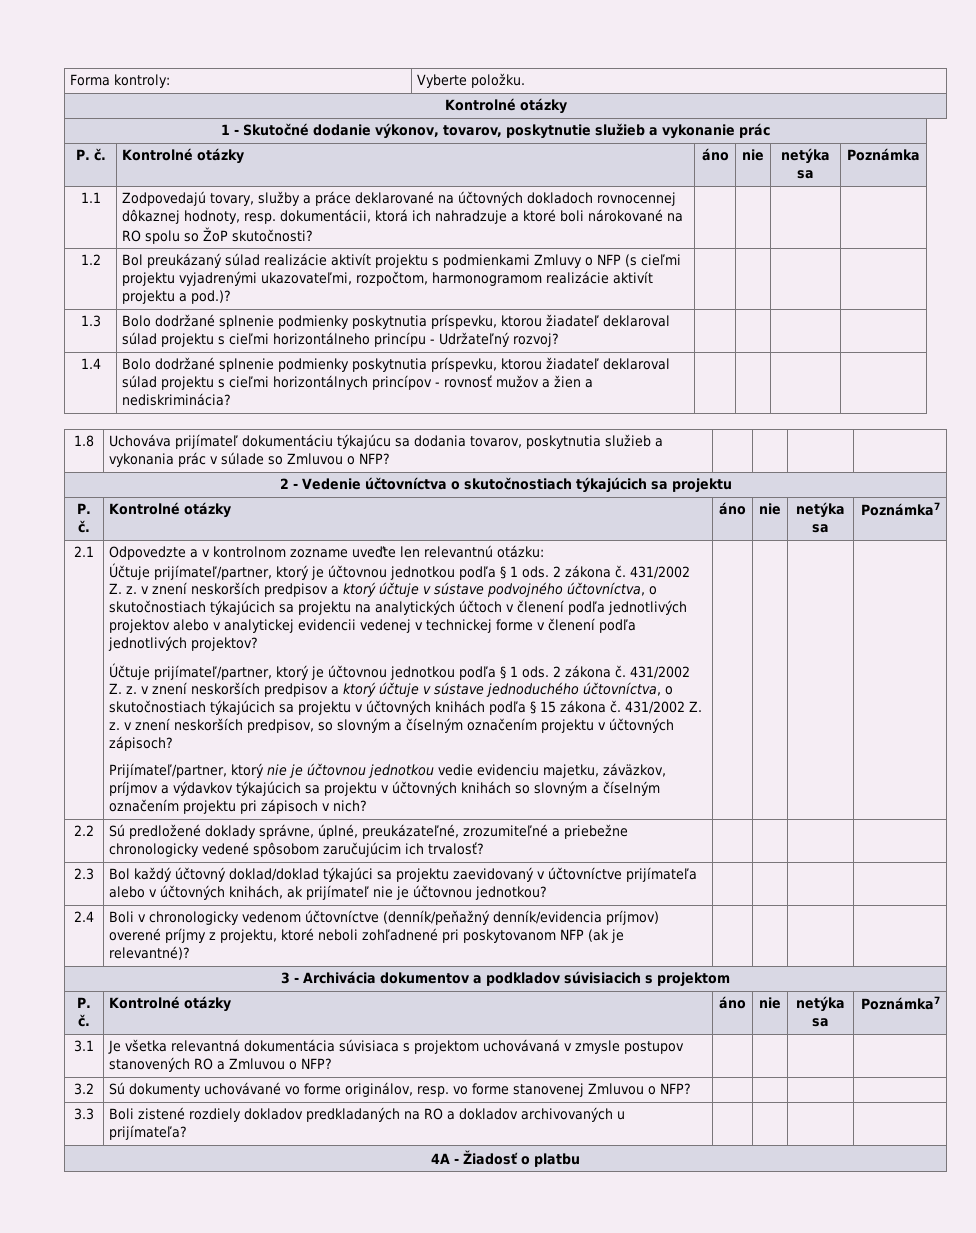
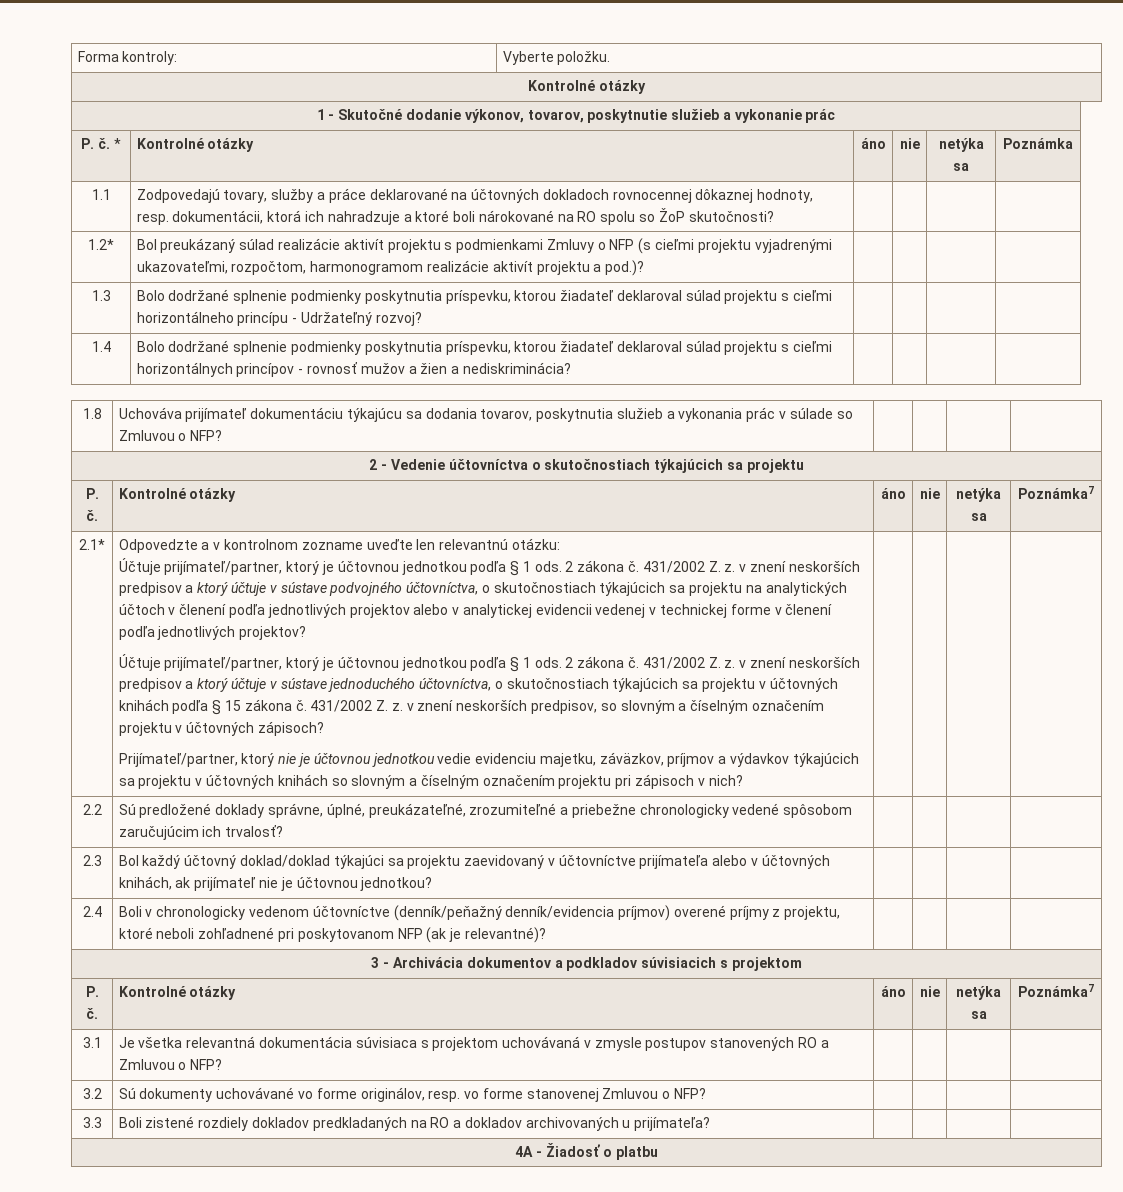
(106, 154) none -> [113,138,121,149] *
[80,254,101,265] 1.2 -> [88,239,114,250] 1.2*
[74,546,94,557] 2.1 -> [79,539,105,550] 2.1*

